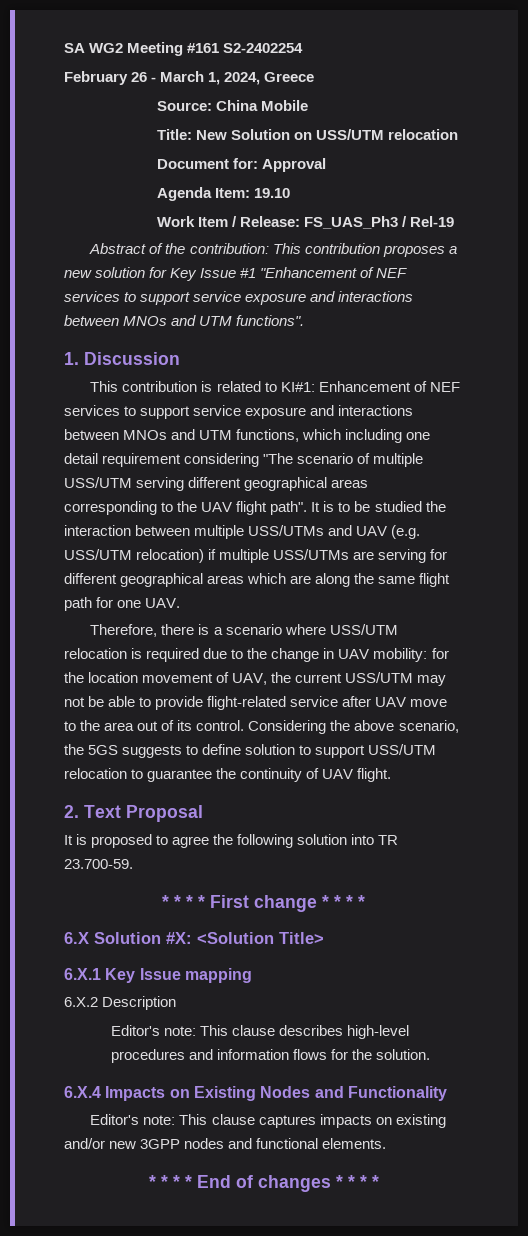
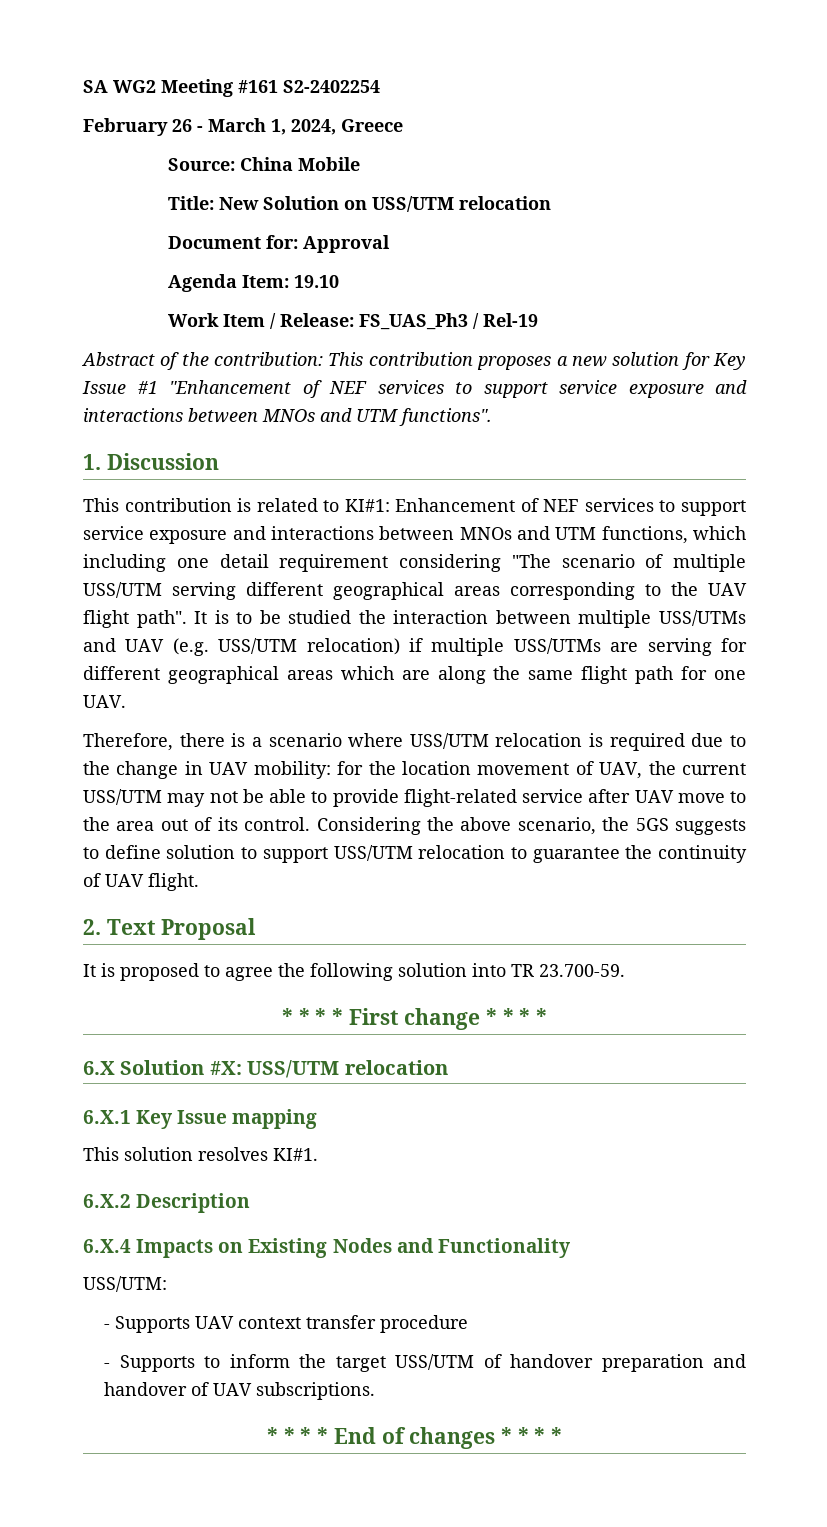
[197,932,324,944] <Solution Title> -> [247,1060,448,1078] USS/UTM relocation
[64,996,177,1010] [110,1025,409,1039] [110,1049,430,1063] 6.X.2 Description // Editor's note: This clause describes high-level procedures and information flows for the solution. -> [83,1147,318,1161] [83,1193,251,1213] This solution resolves KI#1. // 6.X.2 Description
[90,1114,446,1128] [64,1138,387,1149] Editor's note: This clause captures impacts on existing and/or new 3GPP nodes and functional elements. -> [83,1276,167,1292] [104,1315,469,1333] [104,1354,747,1372] [104,1382,376,1400] USS/UTM: // - Supports UAV context transfer procedure // - Supports to inform the target USS/UTM of handover preparation and handover of UAV subscriptions.

